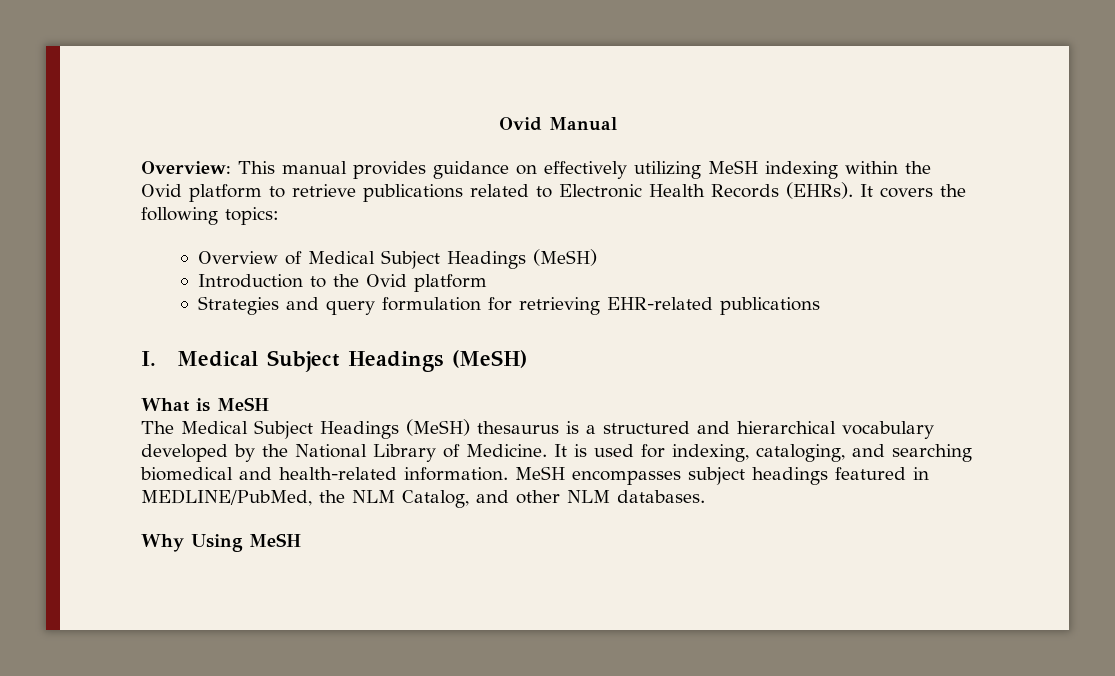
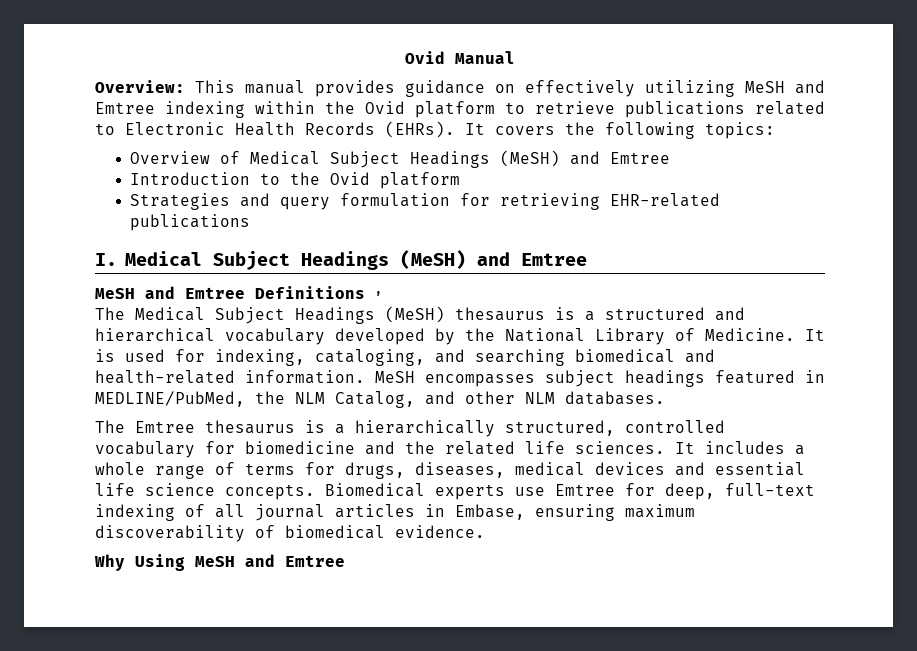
(758, 167) none -> [795,80,825,94] [95,102,155,114] and Emtree
(597, 257) none -> [569,151,670,165] and Emtree
[141,397,269,412] // What is MeSH -> [476,252,587,266] [95,286,382,299] and Emtree // MeSH and Emtree Definitions ,
(705, 496) none -> [95,420,725,437] [95,441,805,458] [95,462,805,479] [95,483,815,500] [95,504,695,521] [95,525,485,542] // The Emtree thesaurus is a hierarchically structured, controlled vocabulary for biomedicine and the related life sciences. It includes a whole range of terms for drugs, diseases, medical devices and essential life science concepts. Biomedical experts use Emtree for deep, full-text indexing of all journal articles in Embase, ensuring maximum discoverability of biomedical evidence.
(301, 540) none -> [245,554,345,567] and Emtree

